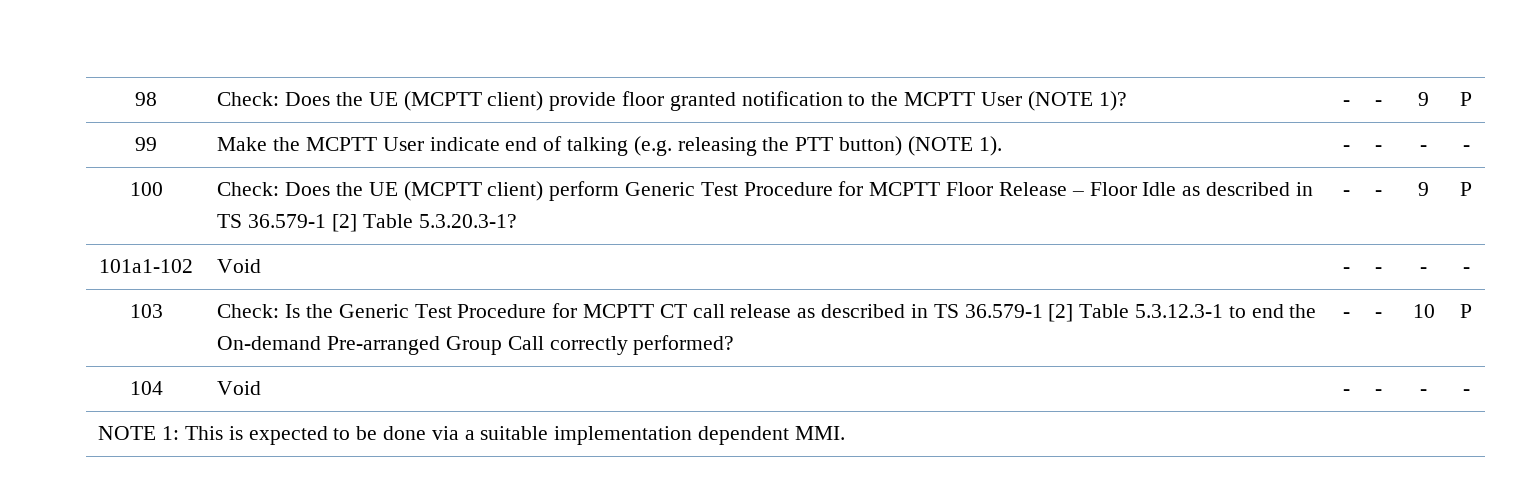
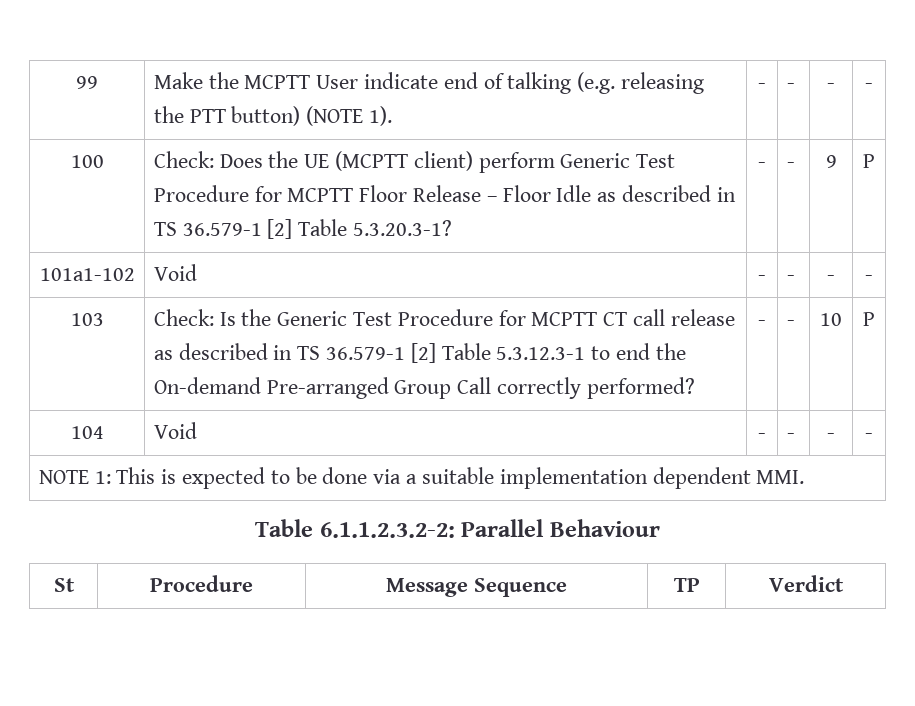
[135,92,157,106] [217,91,1127,111] [1342,100,1350,106] [1375,100,1383,106] [1418,92,1429,106] [1460,92,1472,106] 98 | Check: Does the UE (MCPTT client) provide floor granted notification to the MCPTT User (NOTE 1)? | - | - | 9 | P // -> (76, 82) none
(845, 433) none -> [255,519,660,538] [53,578,75,592] [150,575,253,592] [386,578,567,597] [673,578,700,592] [768,575,844,592] // Table 6.1.1.2.3.2-2: Parallel Behaviour // St | Procedure | Message Sequence | TP | Verdict

